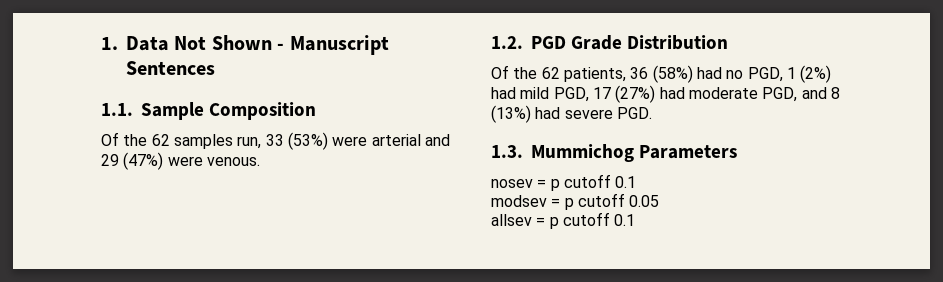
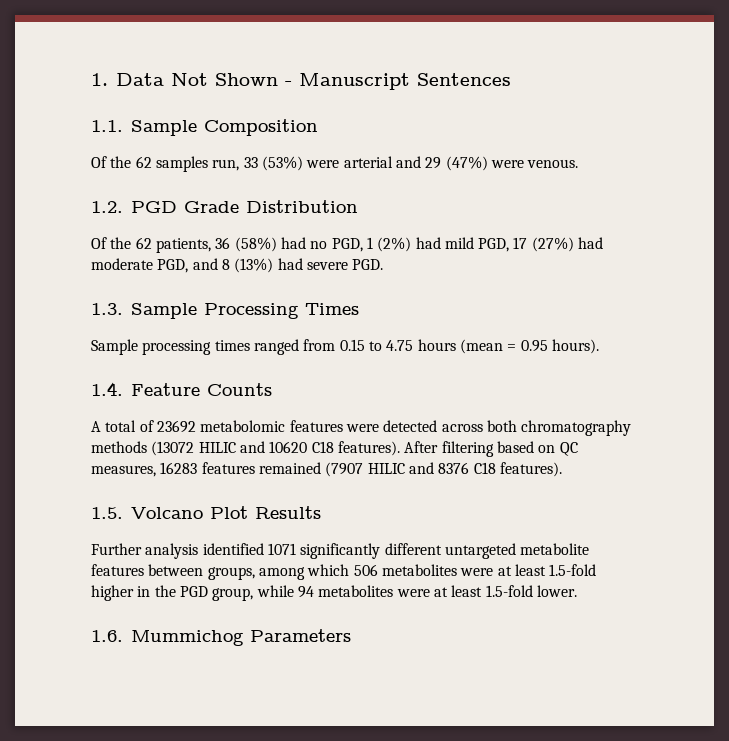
[531,144,738,162] [491,174,637,191] [491,193,660,210] [491,212,636,229] Mummichog Parameters // nosev = p cutoff 0.1 // modsev = p cutoff 0.05 // allsev = p cutoff 0.1 -> [131,303,359,319] [91,339,599,355] [91,382,272,396] [91,420,632,436] [91,441,578,457] [91,462,562,477] [91,506,321,519] [91,543,590,559] [91,564,597,580] [91,585,577,601] [91,629,351,646] Sample Processing Times // Sample processing times ranged from 0.15 to 4.75 hours (mean = 0.95 hours). // 1.4. Feature Counts // A total of 23692 metabolomic features were detected across both chromatography methods (13072 HILIC and 10620 C18 features). After filtering based on QC measures, 16283 features remained (7907 HILIC and 8376 C18 features). // 1.5. Volcano Plot Results // Further analysis identified 1071 significantly different untargeted metabolite features between groups, among which 506 metabolites were at least 1.5-fold higher in the PGD group, while 94 metabolites were at least 1.5-fold lower. // 1.6. Mummichog Parameters

